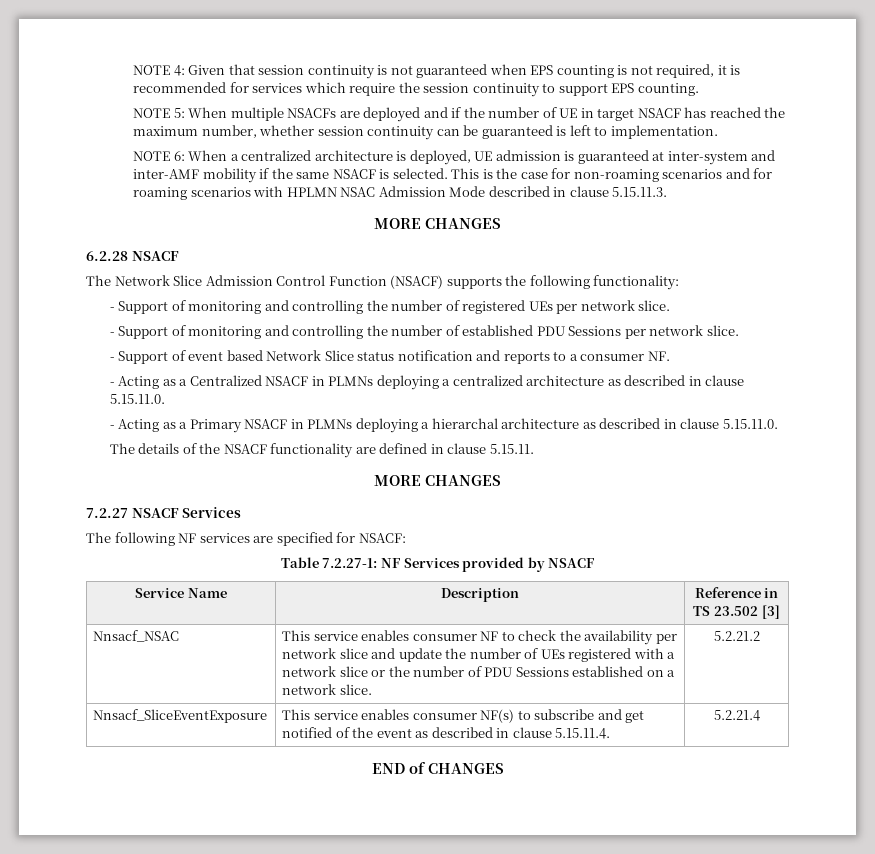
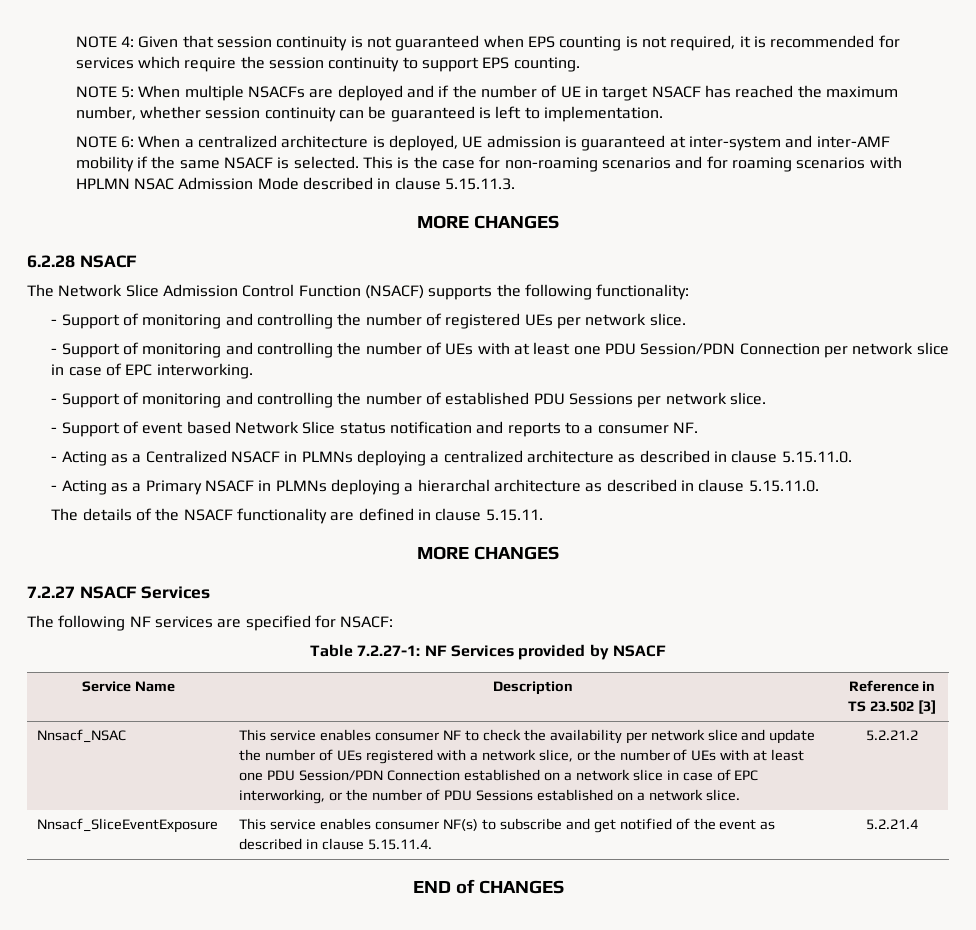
(671, 305) none -> [51,342,949,358] [51,363,253,379] // - Support of monitoring and controlling the number of UEs with at least one PDU Session/PDN Connection per network slice in case of EPC interworking.
[339,666,368,677] slice -> [538,749,805,762] [239,769,759,781] [239,789,326,804] slice, or the number of UEs with at least one PDU Session/PDN Connection established on a network slice in case of EPC interworking,

